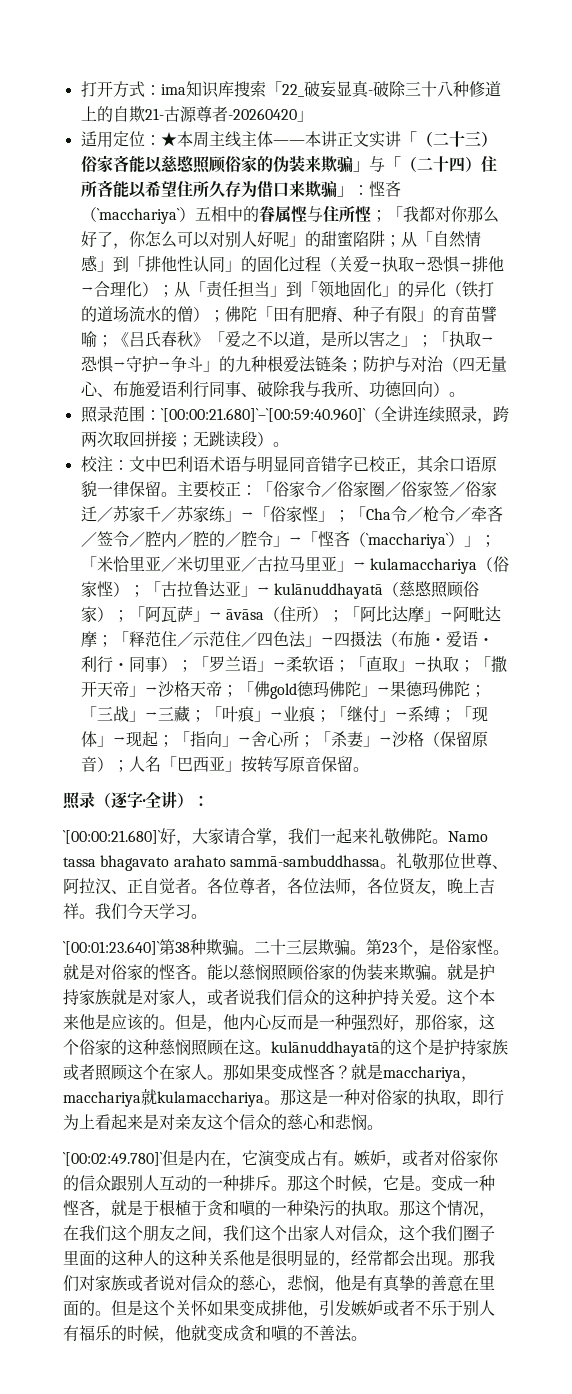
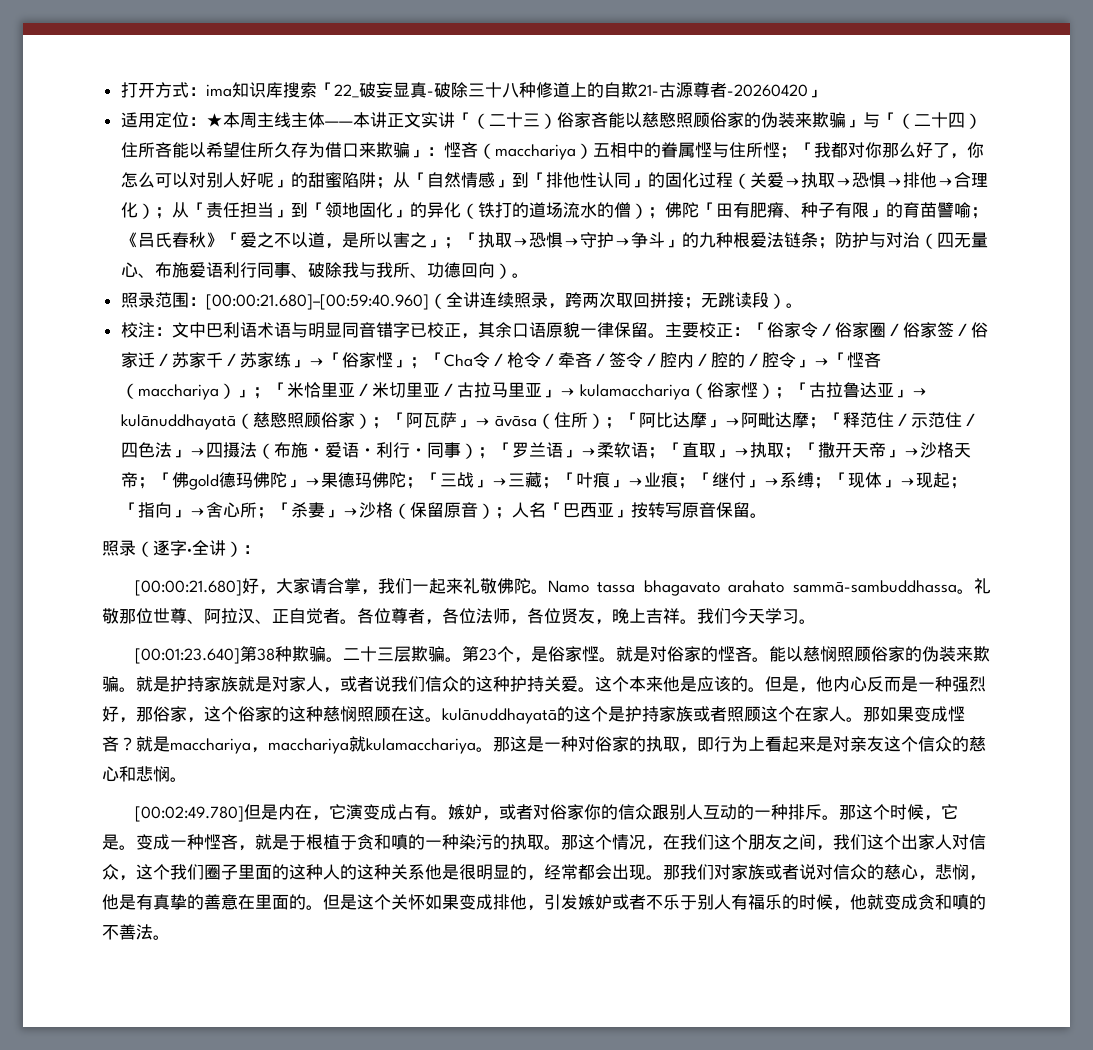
[96,208,180,224] `macchariya` -> [494,144,576,160] macchariya
[160,408,366,422] `[00:00:21.680]`–`[00:59:40.960]` -> [205,294,429,310] [00:00:21.680]–[00:59:40.960]
[365,533,449,549] `macchariya` -> [137,384,219,400] macchariya
[63,830,161,844] `[00:00:21.680]` -> [134,580,242,596] [00:00:21.680]
[63,941,160,955] `[00:01:23.640]` -> [134,648,240,664] [00:01:23.640]
[63,1152,163,1166] `[00:02:49.780]` -> [134,806,244,822] [00:02:49.780]

